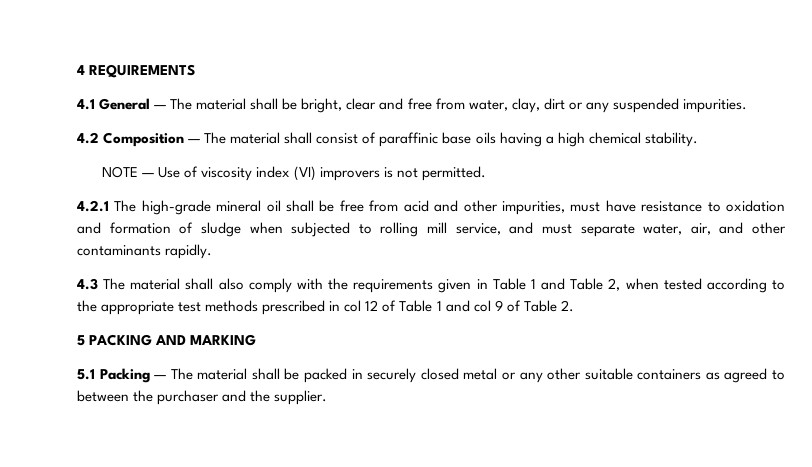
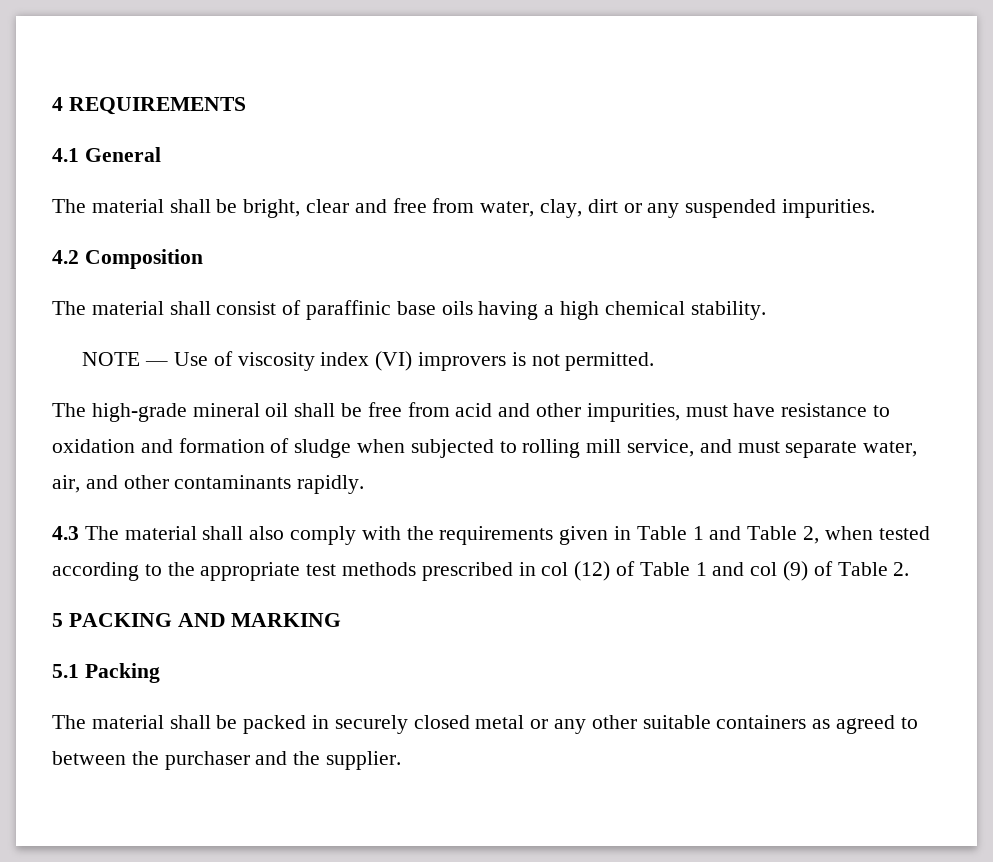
[154,105,167,109] — -> (161, 154) //
[188,139,201,143] — -> (203, 259) //
[77,200,109,212] 4.2.1 -> (655, 361) none
[365,300,379,311] 12 -> [574,561,611,581] (12)
[494,300,503,311] 9 -> [783,561,809,581] (9)
[154,375,167,379] — -> (160, 673) //

